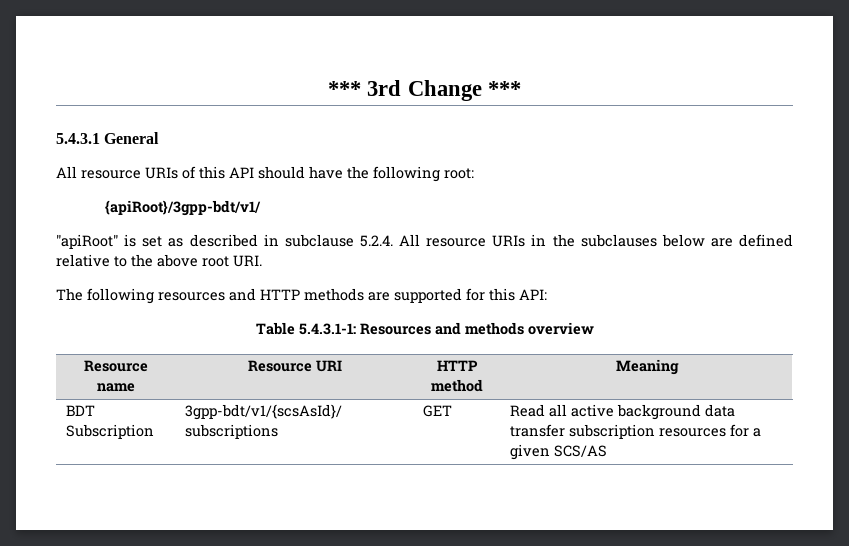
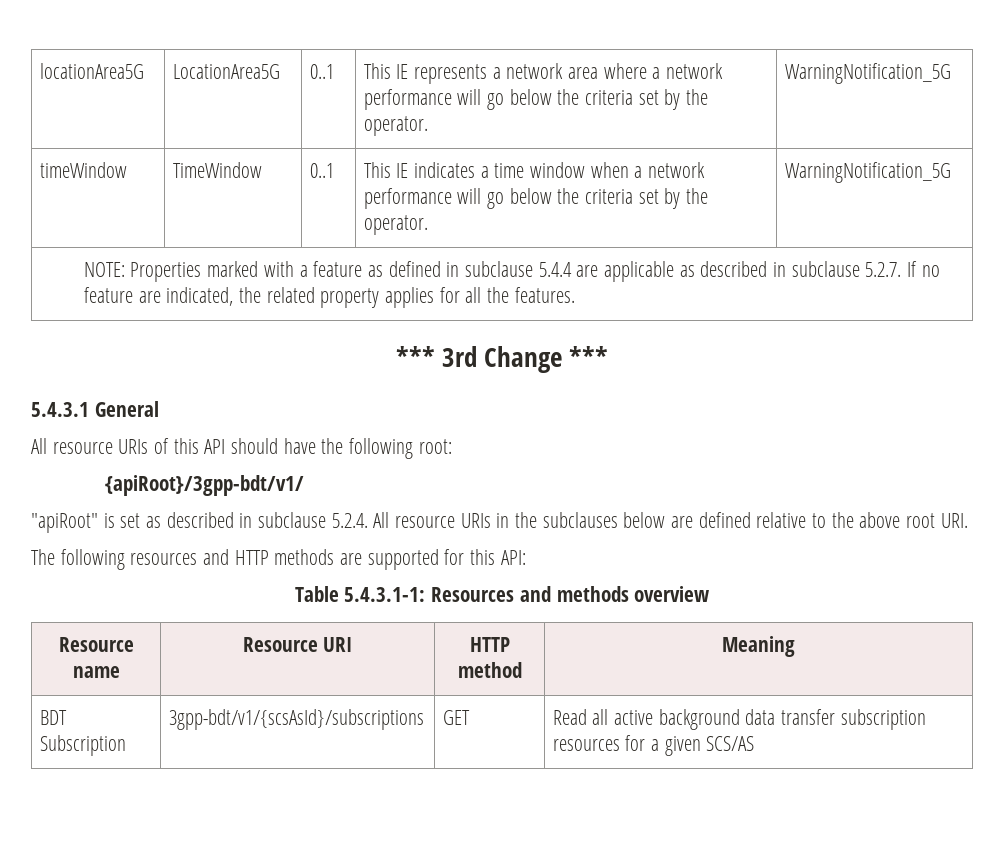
(328, 88) none -> [39,63,144,79] [172,64,280,79] [309,64,334,79] [363,63,723,84] [363,89,708,110] [363,116,428,136] [784,63,951,84] [39,162,127,178] [172,162,262,178] [309,163,334,178] [363,162,705,178] [363,188,708,209] [363,215,428,235] [784,162,951,183] [83,261,940,282] [83,287,575,308] locationArea5G | LocationArea5G | 0..1 | This IE represents a network area where a network performance will go below the criteria set by the operator. | WarningNotification_5G // timeWindow | TimeWindow | 0..1 | This IE indicates a time window when a network performance will go below the criteria set by the operator. | WarningNotification_5G // NOTE: Properties marked with a feature as defined in subclause 5.4.4 are applicable as described in subclause 5.2.7. If no feature are indicated, the related property applies for all the features. //

